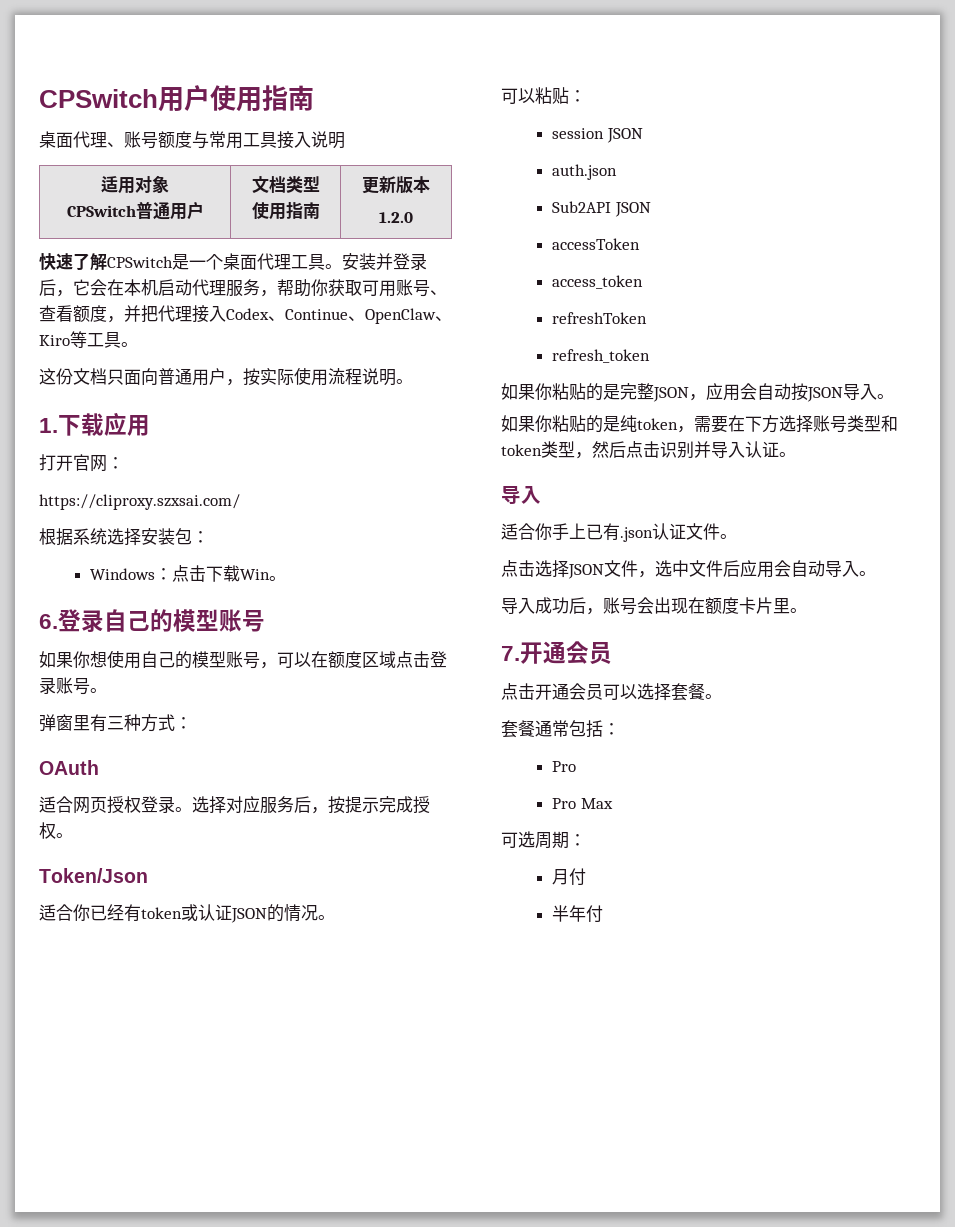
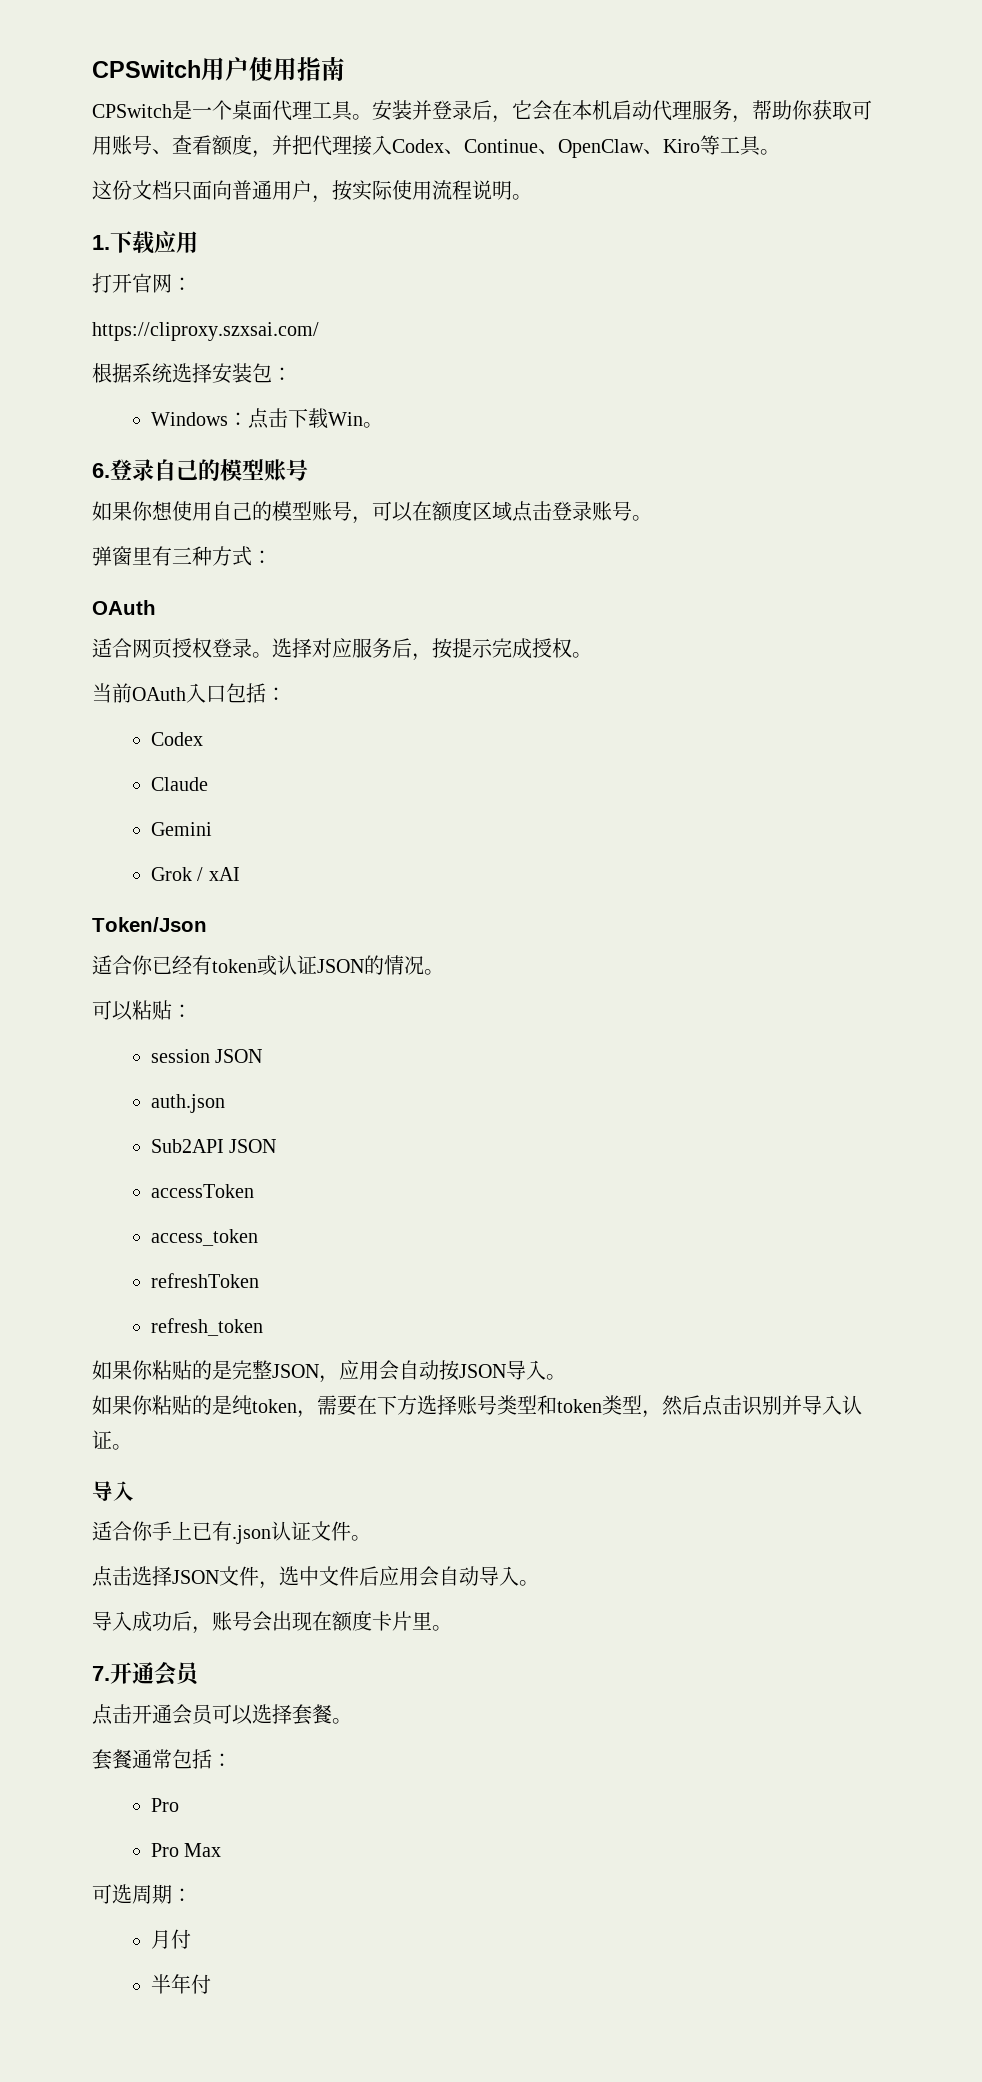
[39,131,345,149] [101,175,169,194] [66,201,204,220] [251,176,320,194] [251,202,320,220] [362,176,430,194] [379,212,413,223] [39,253,107,271] 桌面代理、账号额度与常用工具接入说明 // 适用对象 // CPSwitch普通用户 | 文档类型 // 使用指南 | 更新版本 // 1.2.0 // 快速了解 -> (345, 68) none
(73, 835) none -> [92,683,286,703] [151,732,204,746] [151,777,209,791] [151,822,213,836] [151,867,240,881] // 当前OAuth入口包括： // Codex // Claude // Gemini // Grok / xAI

